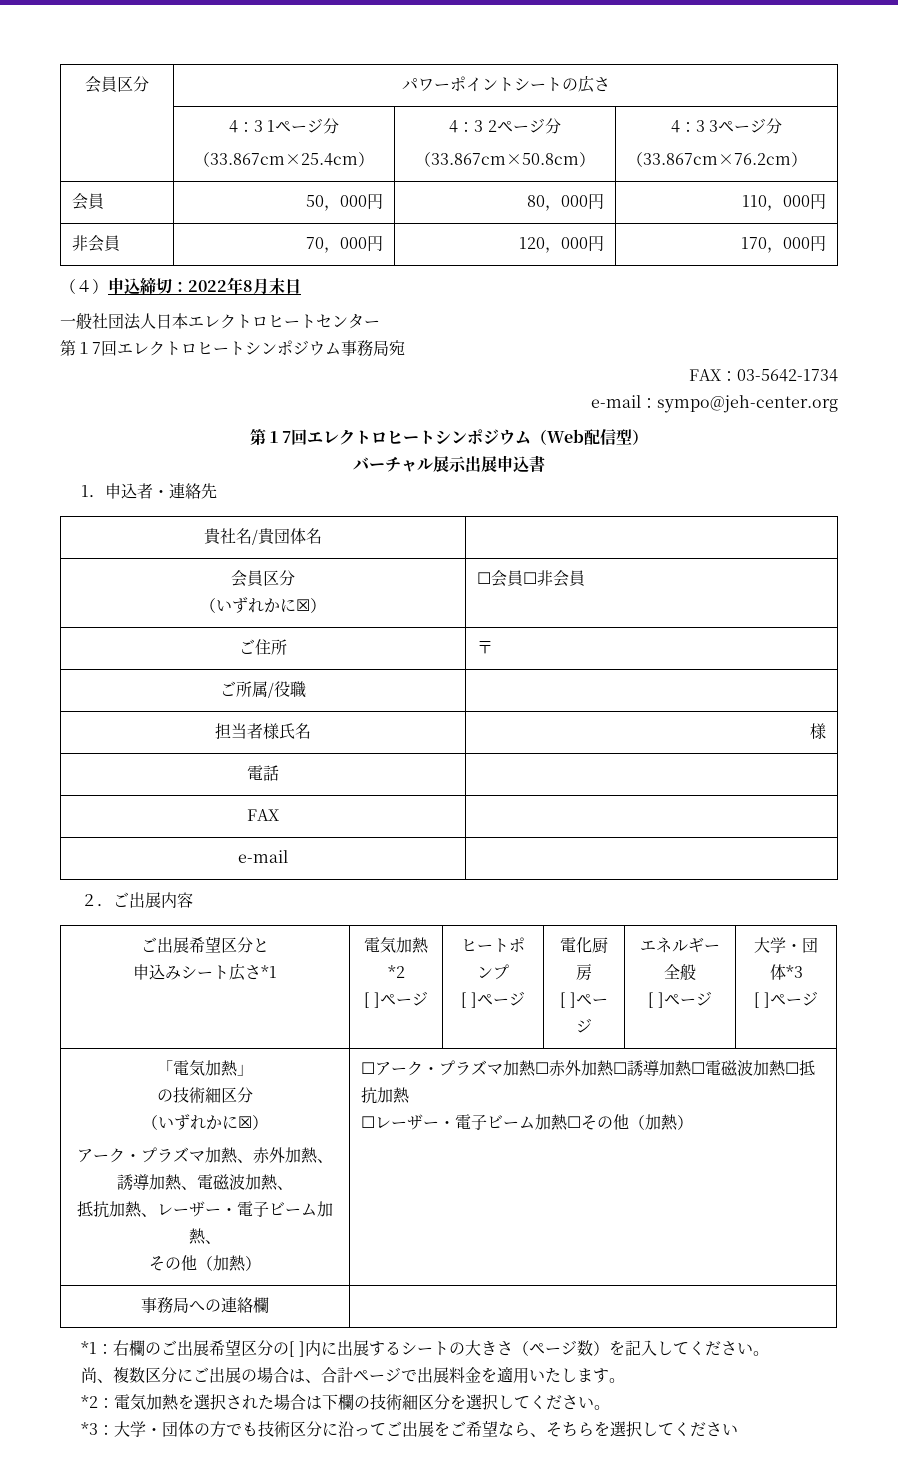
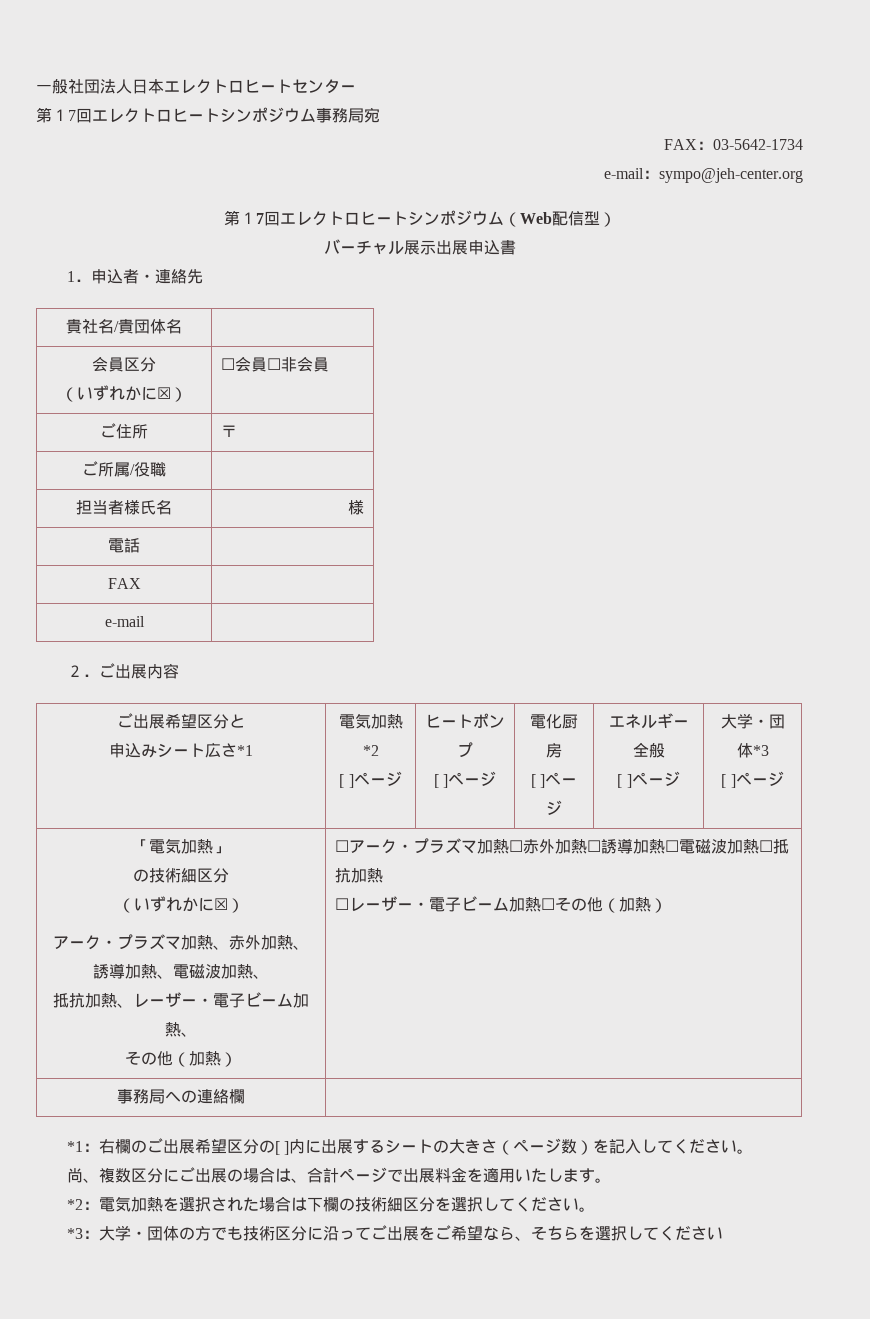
[85,76,149,93] [401,76,610,93] [228,118,340,134] [194,152,374,167] [449,118,561,134] [415,152,595,167] [670,118,783,134] [626,152,807,167] [71,193,104,210] [306,193,384,211] [527,193,605,211] [742,193,827,211] [71,235,120,252] [306,235,384,253] [519,235,605,253] [741,235,827,253] [60,277,301,295] 会員区分 | パワーポイントシートの広さ // | 4：3 1ページ分 // （33.867cm×25.4cm） | 4：3 2ページ分 // （33.867cm×50.8cm） | 4：3 3ページ分 // （33.867cm×76.2cm） // 会員 | 50，000円 | 80，000円 | 110，000円 // 非会員 | 70，000円 | 120，000円 | 170，000円 // （４）申込締切：2022年8月末日 // -> (36, 88) none

